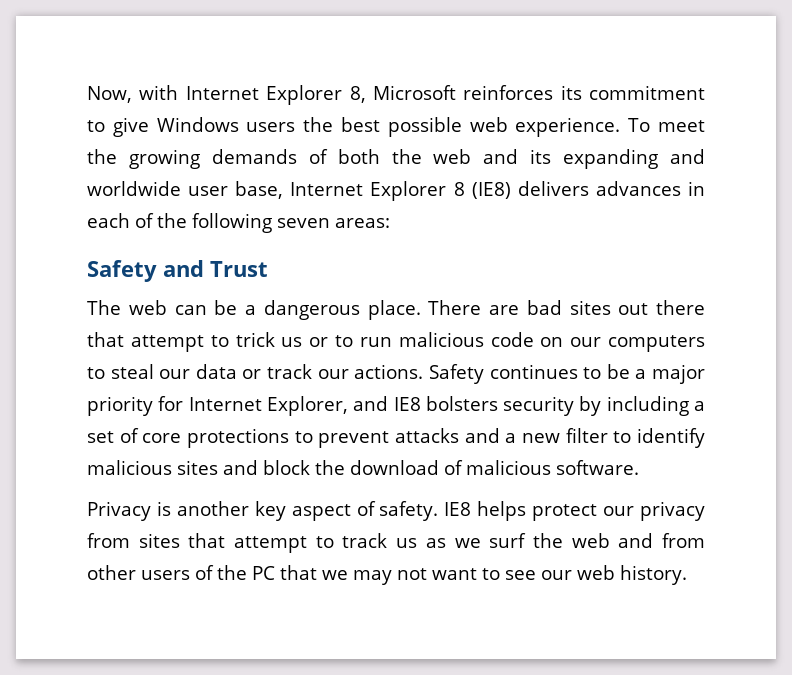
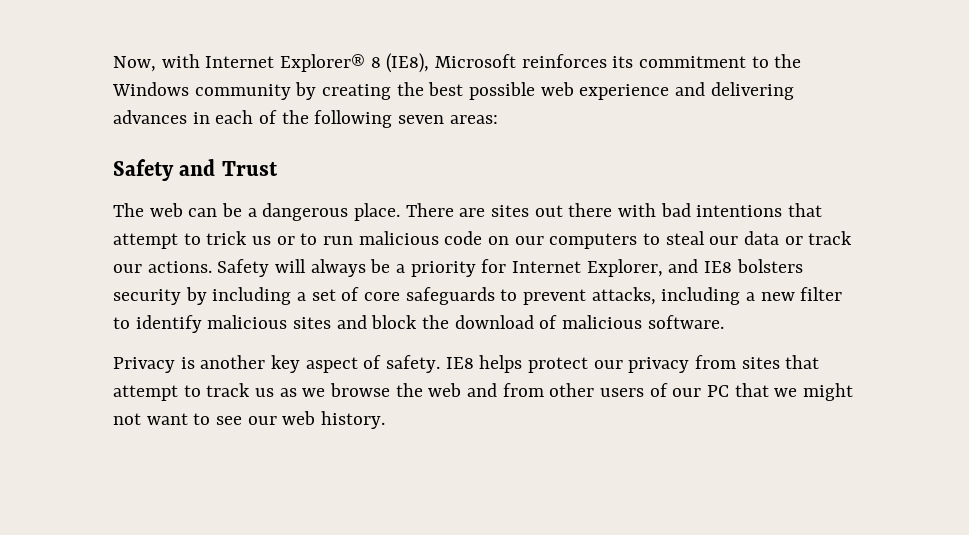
[266,85,366,105] Explorer 8, -> [280,53,430,73] Explorer® 8 (IE8),
[112,117,705,137] [87,149,705,169] [87,181,589,201] give Windows users the best possible web experience. To meet the growing demands of both the web and its expanding and worldwide user base, Internet Explorer 8 (IE8) delivers -> [774,54,802,68] [112,82,794,100] the Windows community by creating the best possible web experience and delivering
[526,300,562,315] bad -> (486, 212) none
(705, 307) none -> [618,203,783,217] with bad intentions
[489,364,706,384] continues to be a major -> [275,259,406,277] will always be a
[187,428,289,448] protections -> [405,287,495,305] safeguards
[395,428,500,443] attacks and -> [591,287,741,305] attacks, including
[489,533,527,548] surf -> [330,383,391,397] browse
[217,565,247,580] the -> [672,388,702,397] our
[353,570,392,585] may -> [803,383,854,401] might

